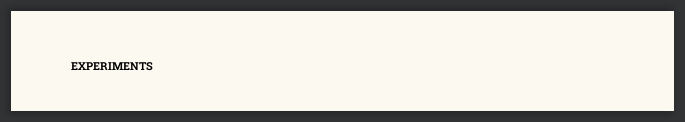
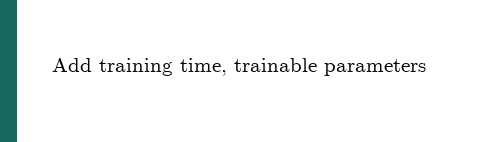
[71,62,153,71] EXPERIMENTS -> [52,58,426,76] Add training time, trainable parameters

